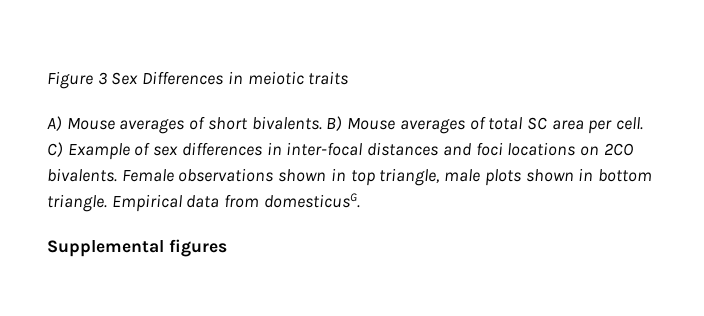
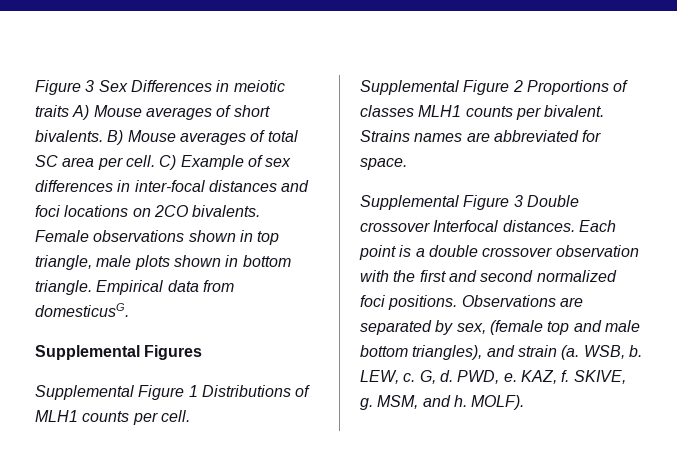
(349, 78) // -> (69, 111) none
[168,239,227,257] figures -> [144,345,203,360] [35,385,311,400] [35,410,190,425] [360,80,629,95] [360,105,605,120] [360,130,602,142] [360,158,407,170] [360,195,579,210] [360,220,616,232] [359,245,639,260] [360,270,617,282] [360,295,583,310] [360,320,640,335] [360,345,642,360] [360,370,626,384] [360,395,525,410] Figures // Supplemental Figure 1 Distributions of MLH1 counts per cell. // Supplemental Figure 2 Proportions of classes MLH1 counts per bivalent. Strains names are abbreviated for space. // Supplemental Figure 3 Double crossover Interfocal distances. Each point is a double crossover observation with the first and second normalized foci positions. Observations are separated by sex, (female top and male bottom triangles), and strain (a. WSB, b. LEW, c. G, d. PWD, e. KAZ, f. SKIVE, g. MSM, and h. MOLF).

